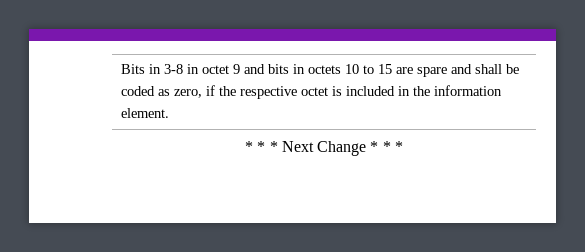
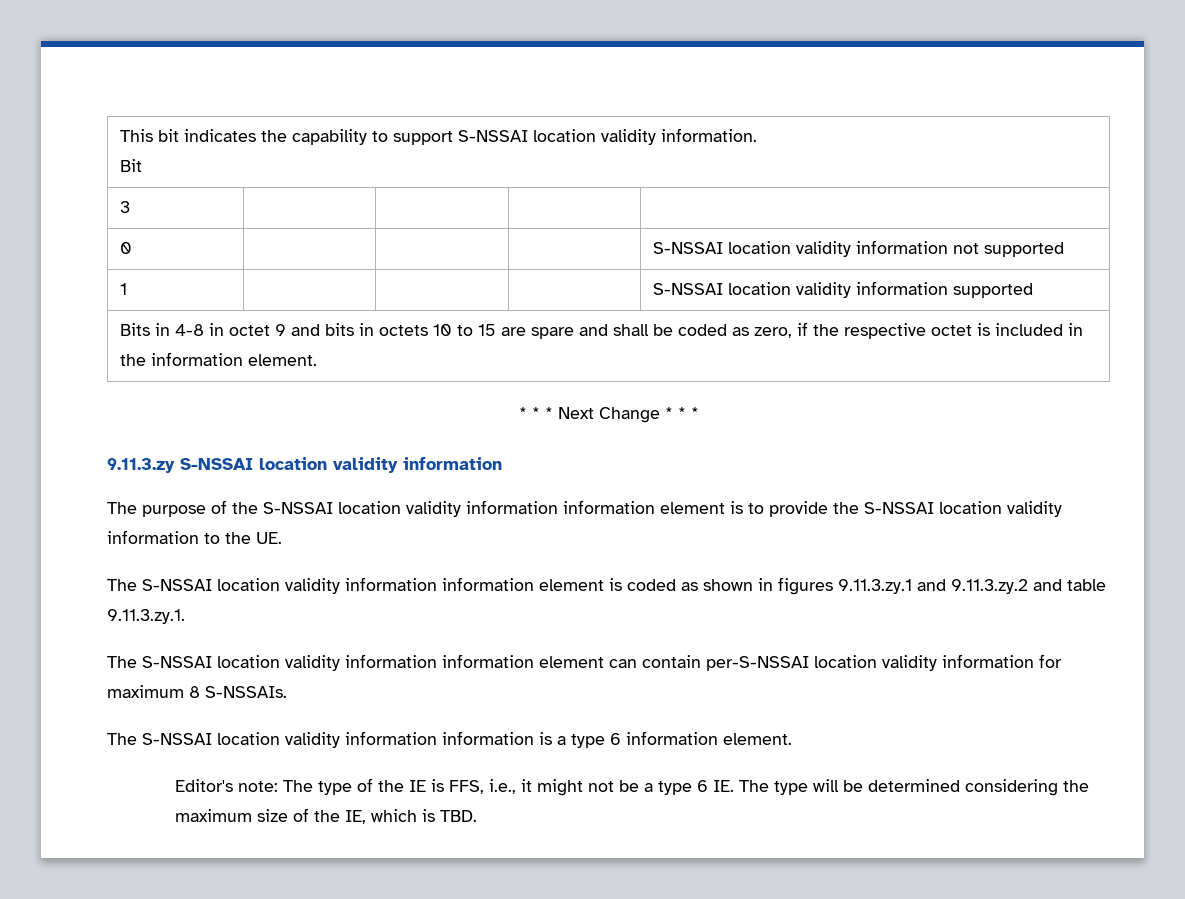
(121, 69) none -> [119,128,757,145] [119,159,142,172] [119,201,130,213] [119,242,132,254] [652,240,1064,257] [119,283,127,295] [652,281,1033,298] This bit indicates the capability to support S-NSSAI location validity information. // Bit // 3 | | | | // 0 | | | | S-NSSAI location validity information not supported // 1 | | | | S-NSSAI location validity information supported //
[164,64,184,74] 3-8 -> [174,324,204,336] 4-8
(404, 146) none -> [107,457,502,473] [107,500,1062,517] [107,530,282,544] [107,577,1106,595] [107,609,185,624] [107,654,1062,671] [107,685,287,698] [107,731,792,748] [174,778,1089,796] [174,808,477,824] // 9.11.3.zy S-NSSAI location validity information // The purpose of the S-NSSAI location validity information information element is to provide the S-NSSAI location validity information to the UE. // The S-NSSAI location validity information information element is coded as shown in figures 9.11.3.zy.1 and 9.11.3.zy.2 and table 9.11.3.zy.1. // The S-NSSAI location validity information information element can contain per-S-NSSAI location validity information for maximum 8 S-NSSAIs. // The S-NSSAI location validity information information is a type 6 information element. // Editor's note: The type of the IE is FFS, i.e., it might not be a type 6 IE. The type will be determined considering the maximum size of the IE, which is TBD.

